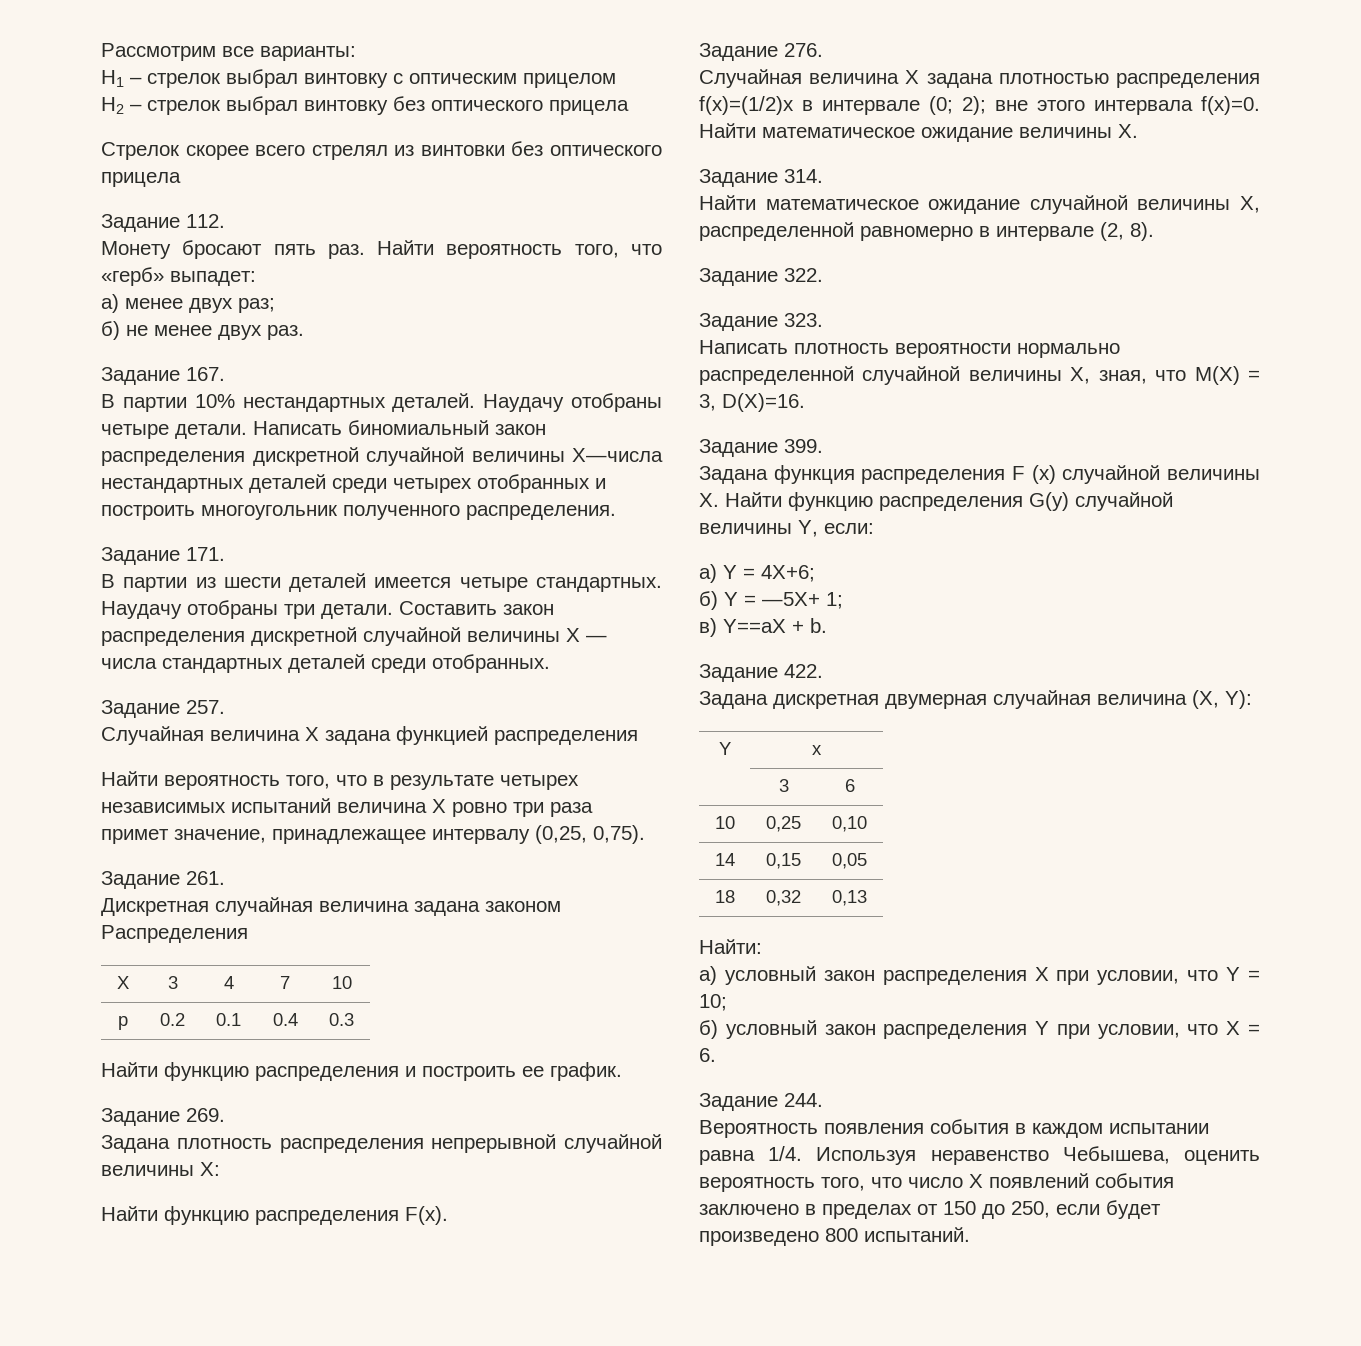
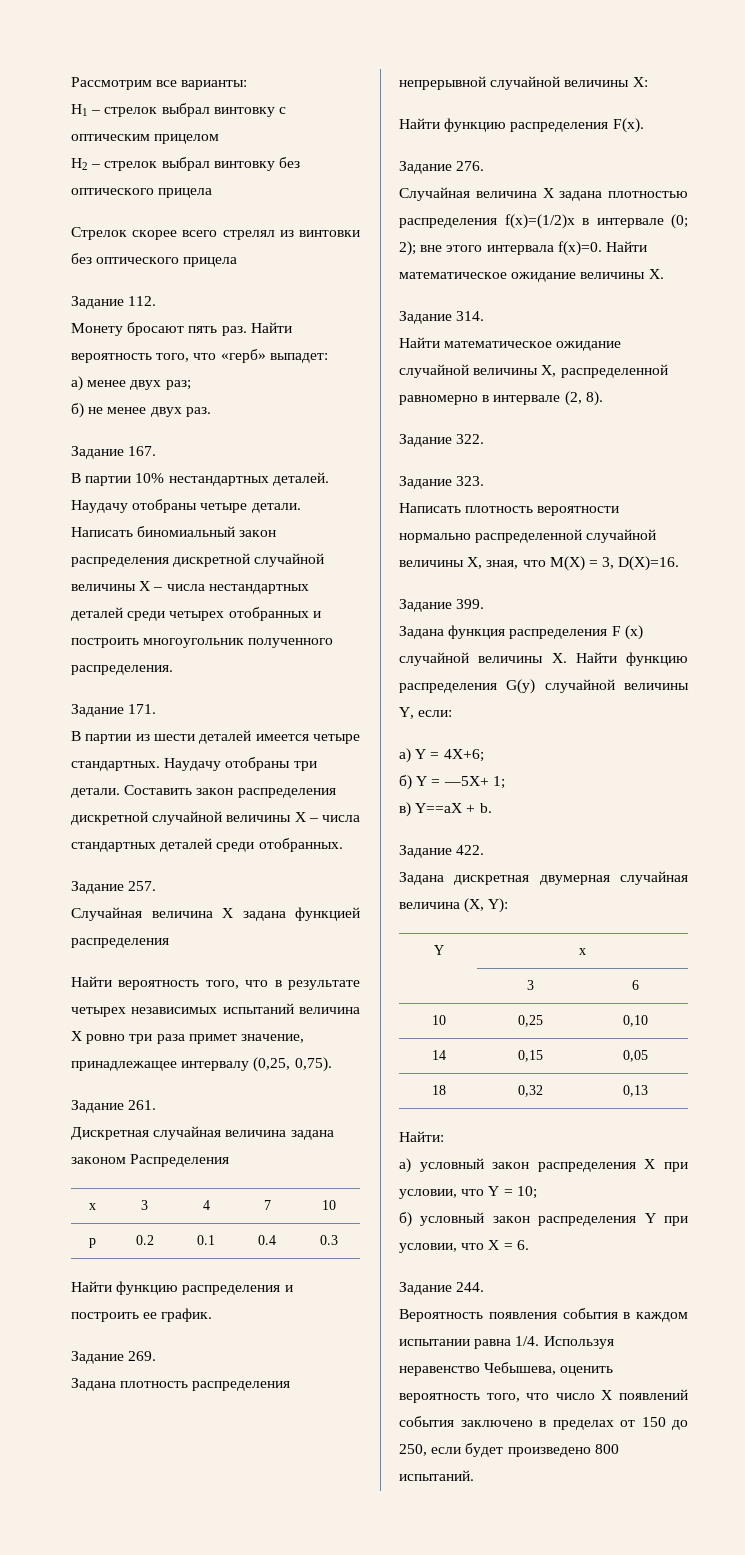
[572,448,663,462] X—числа -> [139,581,205,591] X – числа
[586,635,607,642] — -> [308,818,318,822] –
[117,976,129,989] X -> [89,1203,96,1210] x

